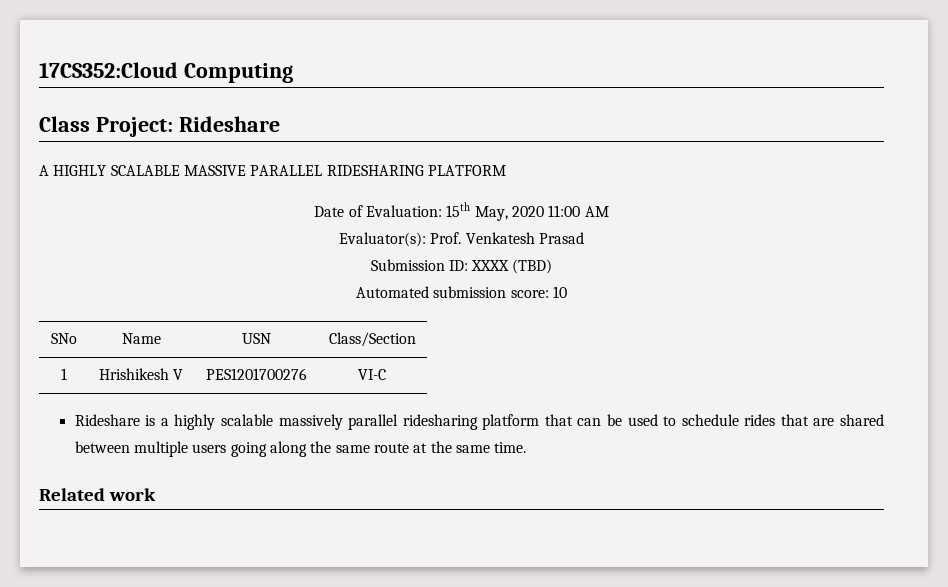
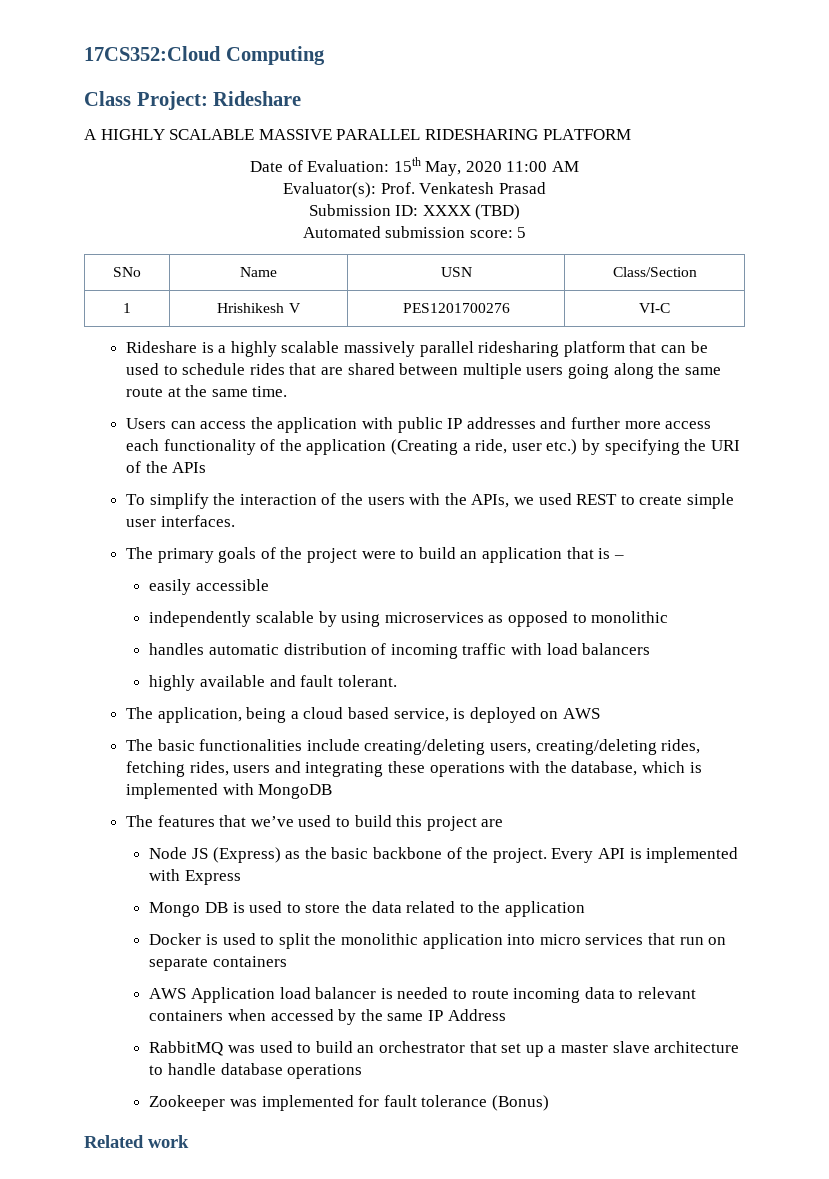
[552,286,567,298] 10 -> [517,227,527,238] 5
(527, 447) none -> [126,417,712,433] [126,439,740,455] [126,461,207,473] [126,493,734,509] [126,515,235,527] [126,547,624,563] [149,579,270,595] [149,611,669,627] [149,643,651,659] [149,675,397,691] [126,707,600,723] [126,739,701,755] [126,761,702,777] [126,783,333,799] [126,815,504,831] [149,847,739,863] [149,869,242,885] [149,901,585,917] [149,933,727,949] [149,956,288,971] [149,987,696,1003] [149,1009,506,1025] [149,1041,740,1057] [149,1063,363,1079] [149,1095,549,1111] // Users can access the application with public IP addresses and further more access each functionality of the application (Creating a ride, user etc.) by specifying the URI of the APIs // To simplify the interaction of the users with the APIs, we used REST to create simple user interfaces. // The primary goals of the project were to build an application that is – // easily accessible // independently scalable by using microservices as opposed to monolithic // handles automatic distribution of incoming traffic with load balancers // highly available and fault tolerant. // The application, being a cloud based service, is deployed on AWS // The basic functionalities include creating/deleting users, creating/deleting rides, fetching rides, users and integrating these operations with the database, which is implemented with MongoDB // The features that we’ve used to build this project are // Node JS (Express) as the basic backbone of the project. Every API is implemented with Express // Mongo DB is used to store the data related to the application // Docker is used to split the monolithic application into micro services that run on separate containers // AWS Application load balancer is needed to route incoming data to relevant containers when accessed by the same IP Address // RabbitMQ was used to build an orchestrator that set up a master slave architecture to handle database operations // Zookeeper was implemented for fault tolerance (Bonus)

